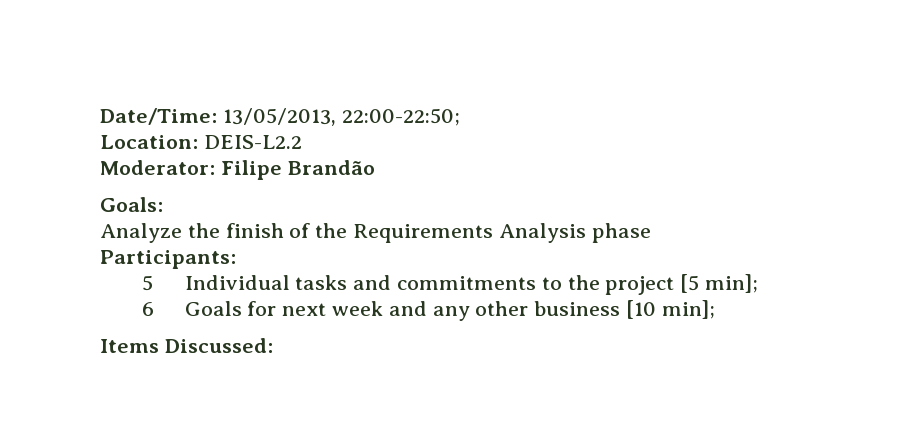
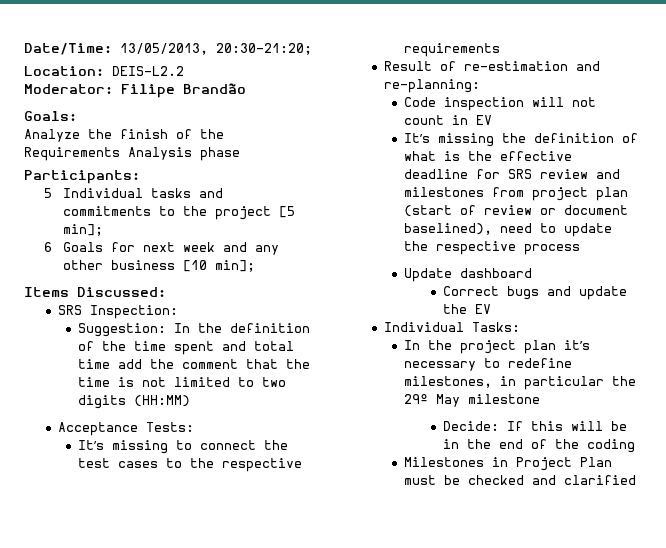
[341,108,460,126] 22:00-22:50; -> [216,43,312,55] 20:30-21:20;
(273, 345) none -> [57,305,178,319] [77,323,310,337] [77,341,294,355] [77,359,310,369] [77,377,286,387] [77,395,190,409] [57,422,194,436] [77,440,288,454] [77,458,302,472] [403,43,500,57] [383,61,600,71] [383,79,480,93] [403,97,596,111] [403,115,492,125] [403,133,638,147] [403,151,572,161] [403,169,620,179] [403,187,628,201] [403,205,628,217] [403,223,612,237] [403,241,580,255] [403,268,532,282] [443,286,628,300] [443,304,492,314] [383,322,520,332] [403,340,590,354] [403,358,572,371] [403,376,636,390] [403,394,540,407] [443,421,628,431] [443,439,636,453] [403,457,612,471] [403,475,636,485] // SRS Inspection: // Suggestion: In the definition of the time spent and total time add the comment that the time is not limited to two digits (HH:MM) // Acceptance Tests: // It’s missing to connect the test cases to the respective requirements // Result of re-estimation and re-planning: // Code inspection will not count in EV // It’s missing the definition of what is the effective deadline for SRS review and milestones from project plan (start of review or document baselined), need to update the respective process // Update dashboard // Correct bugs and update the EV // Individual Tasks: // In the project plan it’s necessary to redefine milestones, in particular the 29º May milestone // Decide: If this will be in the end of the coding // Milestones in Project Plan must be checked and clarified

